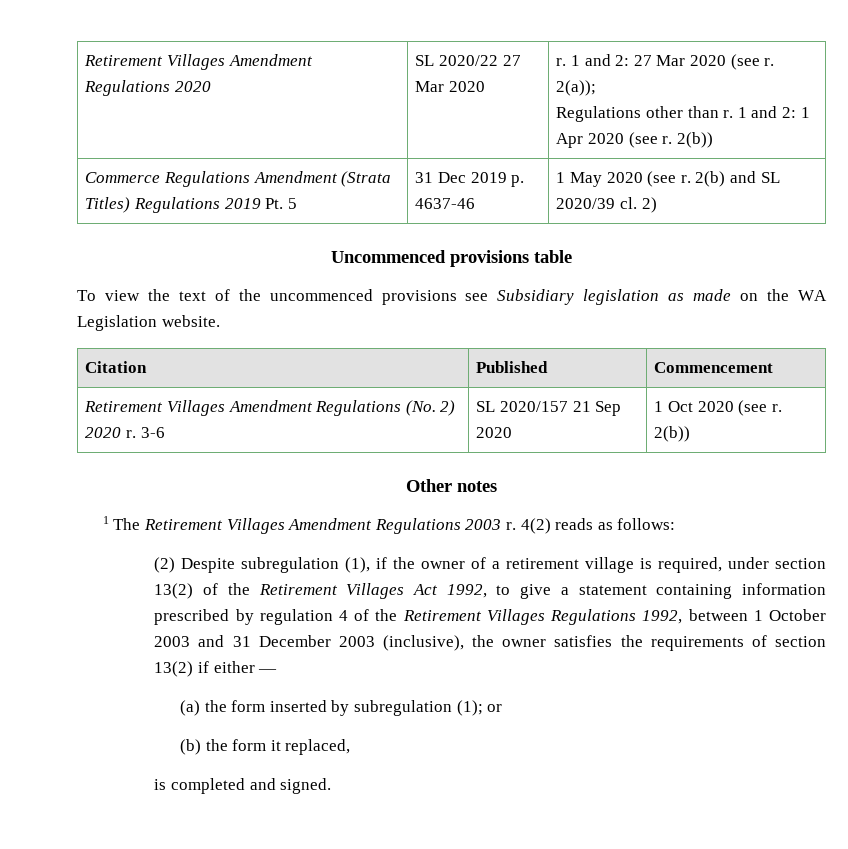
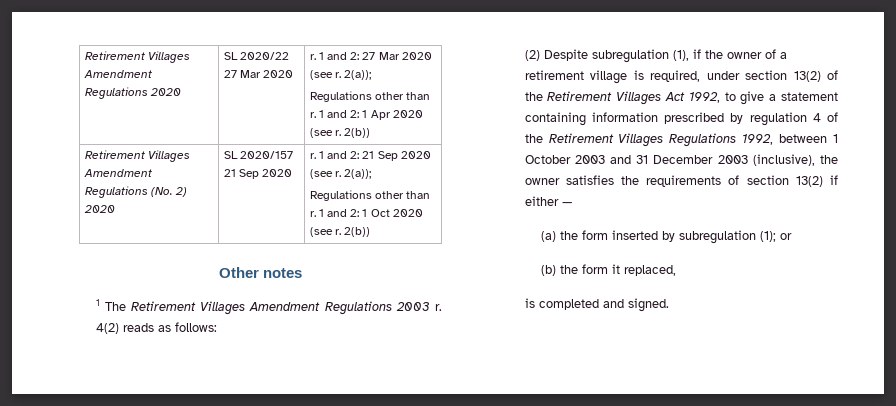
[85,171,392,187] [85,197,297,213] [415,172,525,187] [415,198,476,209] [556,171,780,187] [556,197,657,213] [331,250,572,267] [77,289,827,305] [77,315,220,331] [85,361,148,373] [476,361,549,373] [654,362,774,373] // Commerce Regulations Amendment (Strata Titles) Regulations 2019 Pt. 5 | 31 Dec 2019 p. 4637-46 | 1 May 2020 (see r. 2(b) and SL 2020/39 cl. 2) // Uncommenced provisions table // To view the text of the uncommenced provisions see Subsidiary legislation as made on the WA Legislation website. // Citation | Published | Commencement -> (371, 133) none
[126,427,165,438] r. 3-6 -> (116, 209) none
(513, 432) none -> [310,151,431,161] [310,169,372,179] [310,190,431,201] [310,209,360,217] r. 1 and 2: 21 Sep 2020 (see r. 2(a)); // Regulations other than r. 1 and 2:

